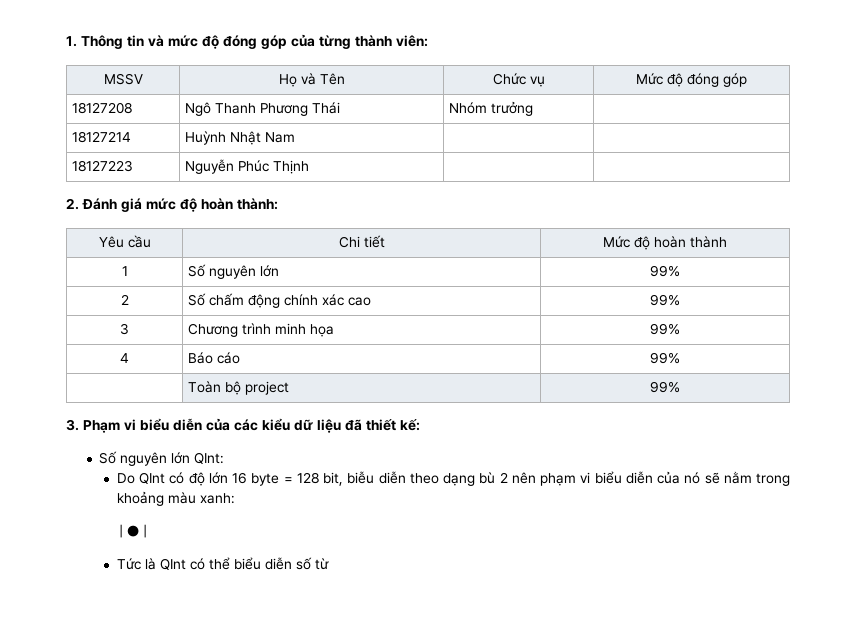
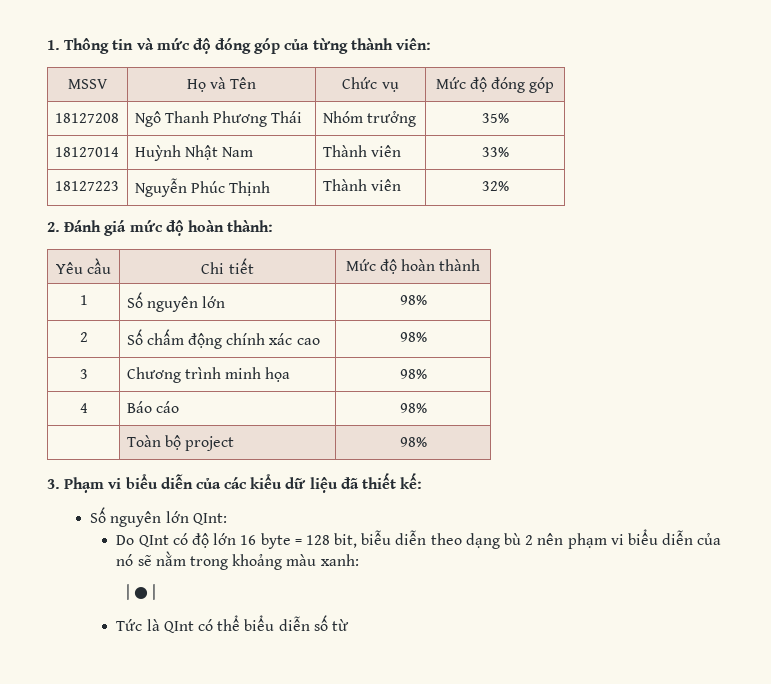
[71,131,131,143] // 18127214 -> [481,113,509,123] [54,147,119,157] 35% // 18127014
(295, 137) | -> [322,145,401,157] [481,147,509,157] Thành viên | 33%
(309, 167) | -> [322,179,401,191] [481,181,509,191] Thành viên | 32%
[650,265,680,277] 99% -> [399,295,427,305] 98%
[650,294,680,306] 99% -> [399,332,427,342] 98%
[650,323,680,335] 99% -> [399,369,427,379] 98%
[650,352,680,364] 99% -> [399,403,427,413] 98%
[650,381,680,393] 99% -> [399,437,427,447] 98%

